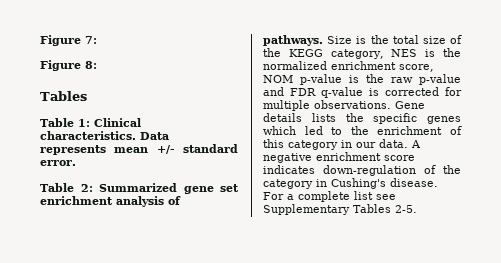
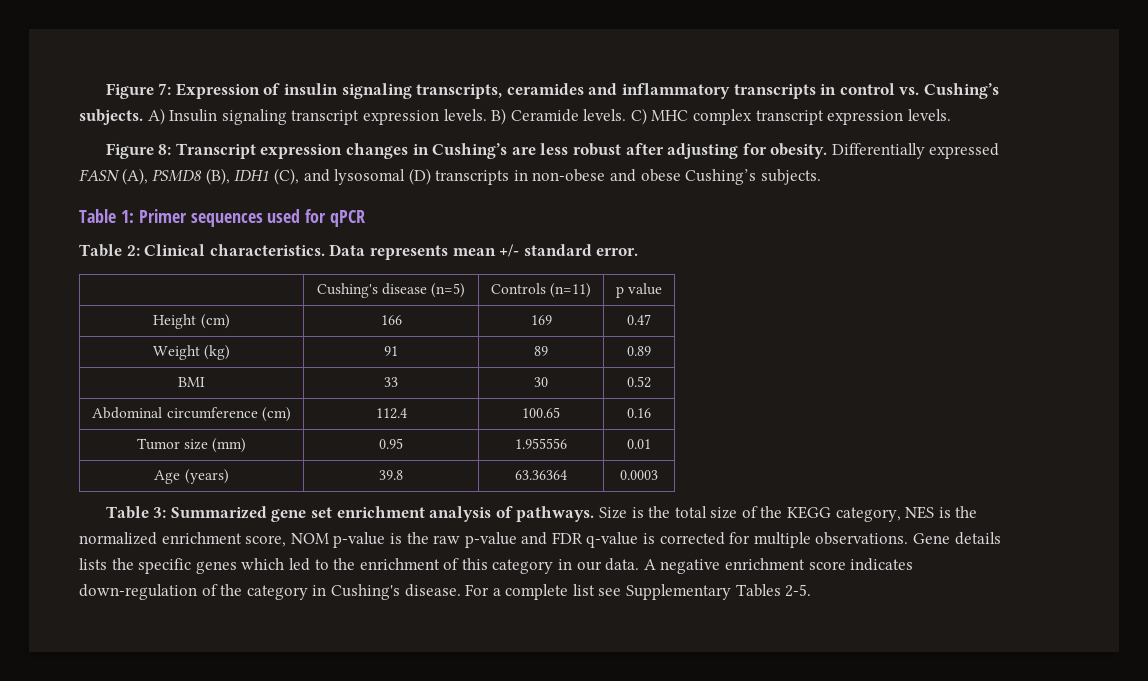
[40,60,97,71] [40,91,87,101] [40,118,90,127] // Figure 8: // Tables // Table 1: -> [175,83,999,99] [79,108,951,125] [105,143,1000,159] [79,168,821,185] [79,209,366,227] [79,244,140,257] Expression of insulin signaling transcripts, ceramides and inflammatory transcripts in control vs. Cushing’s subjects. A) Insulin signaling transcript expression levels. B) Ceramide levels. C) MHC complex transcript expression levels. // Figure 8: Transcript expression changes in Cushing’s are less robust after adjusting for obesity. Differentially expressed FASN (A), PSMD8 (B), IDH1 (C), and lysosomal (D) transcripts in non-obese and obese Cushing’s subjects. // Table 1: Primer sequences used for qPCR // Table 2:
[40,183,93,192] // Table 2: -> [316,283,466,298] [490,283,592,298] [615,283,663,298] [153,314,230,329] [380,315,402,325] [530,315,552,325] [627,314,651,325] [152,345,231,360] [384,346,398,356] [534,346,548,356] [627,346,651,356] [178,377,205,387] [384,377,398,387] [534,377,548,387] [627,376,651,388] [92,407,291,422] [375,408,407,419] [522,407,560,418] [627,408,651,418] [136,438,247,453] [379,438,403,449] [515,438,567,449] [627,439,651,449] [154,469,229,484] [379,470,403,480] [515,470,567,480] [620,470,658,480] [105,506,167,519] // | Cushing's disease (n=5) | Controls (n=11) | p value // Height (cm) | 166 | 169 | 0.47 // Weight (kg) | 91 | 89 | 0.89 // BMI | 33 | 30 | 0.52 // Abdominal circumference (cm) | 112.4 | 100.65 | 0.16 // Tumor size (mm) | 0.95 | 1.955556 | 0.01 // Age (years) | 39.8 | 63.36364 | 0.0003 // Table 3:

